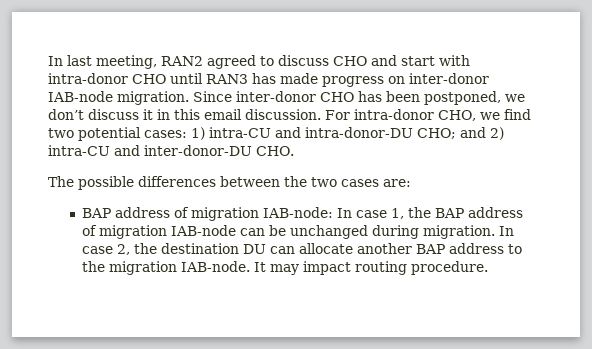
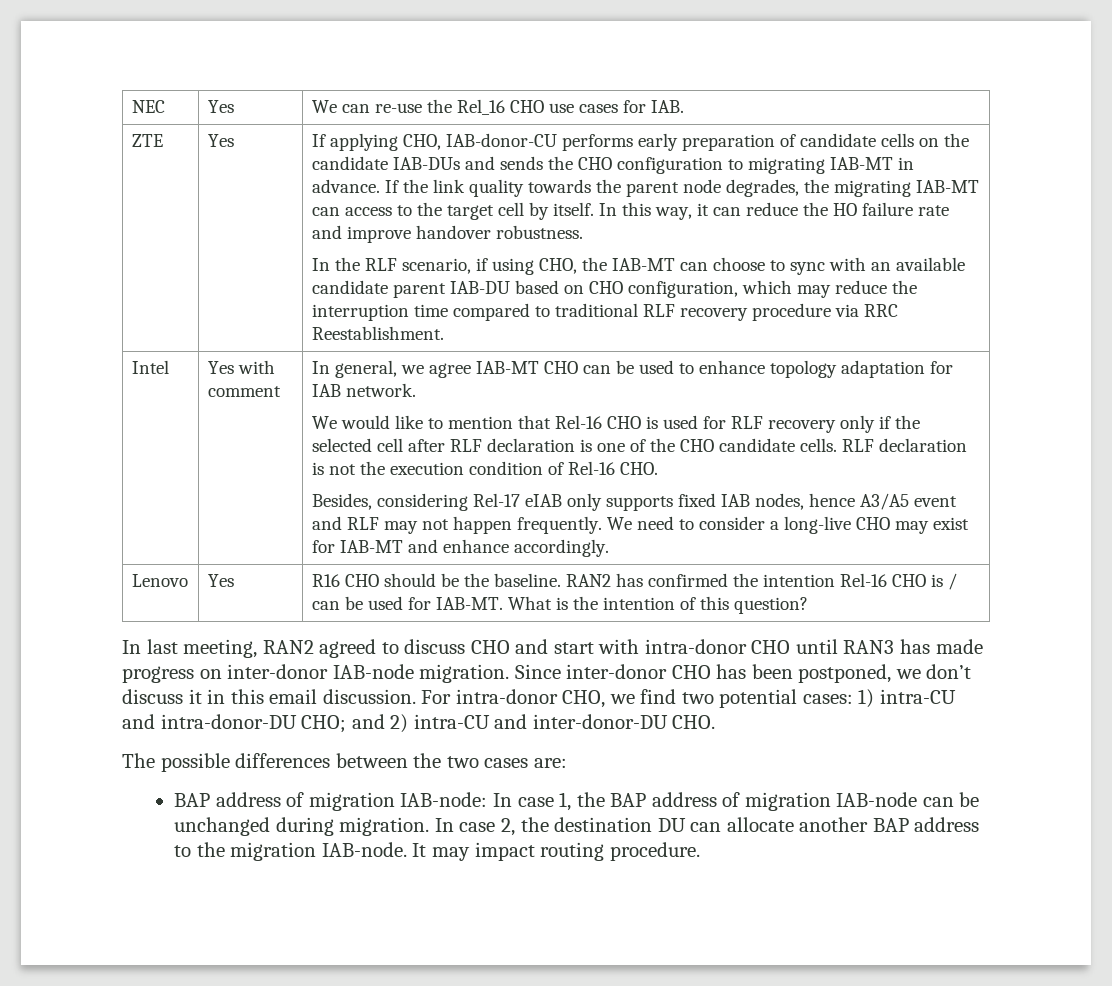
(48, 61) none -> [131,100,165,113] [207,100,234,113] [311,99,684,115] [131,134,163,147] [207,134,234,147] [311,133,969,151] [311,156,914,174] [311,179,979,197] [311,202,949,220] [311,225,583,243] [311,257,965,275] [311,280,917,298] [311,303,898,321] [311,326,444,340] [131,360,169,374] [207,360,275,374] [207,386,281,397] [311,360,953,378] [311,383,416,397] [311,415,920,433] [311,438,967,452] [311,461,658,475] [311,493,957,511] [311,516,969,534] [311,539,609,557] [131,574,188,587] [207,574,234,587] [311,573,957,590] [311,596,808,614] NEC | Yes | We can re-use the Rel_16 CHO use cases for IAB. // ZTE | Yes | If applying CHO, IAB-donor-CU performs early preparation of candidate cells on the candidate IAB-DUs and sends the CHO configuration to migrating IAB-MT in advance. If the link quality towards the parent node degrades, the migrating IAB-MT can access to the target cell by itself. In this way, it can reduce the HO failure rate and improve handover robustness. // In the RLF scenario, if using CHO, the IAB-MT can choose to sync with an available candidate parent IAB-DU based on CHO configuration, which may reduce the interruption time compared to traditional RLF recovery procedure via RRC Reestablishment. // Intel | Yes with comment | In general, we agree IAB-MT CHO can be used to enhance topology adaptation for IAB network. // We would like to mention that Rel-16 CHO is used for RLF recovery only if the selected cell after RLF declaration is one of the CHO candidate cells. RLF declaration is not the execution condition of Rel-16 CHO. // Besides, considering Rel-17 eIAB only supports fixed IAB nodes, hence A3/A5 event and RLF may not happen frequently. We need to consider a long-live CHO may exist for IAB-MT and enhance accordingly. // Lenovo | Yes | R16 CHO should be the baseline. RAN2 has confirmed the intention Rel-16 CHO is / can be used for IAB-MT. What is the intention of this question? //

